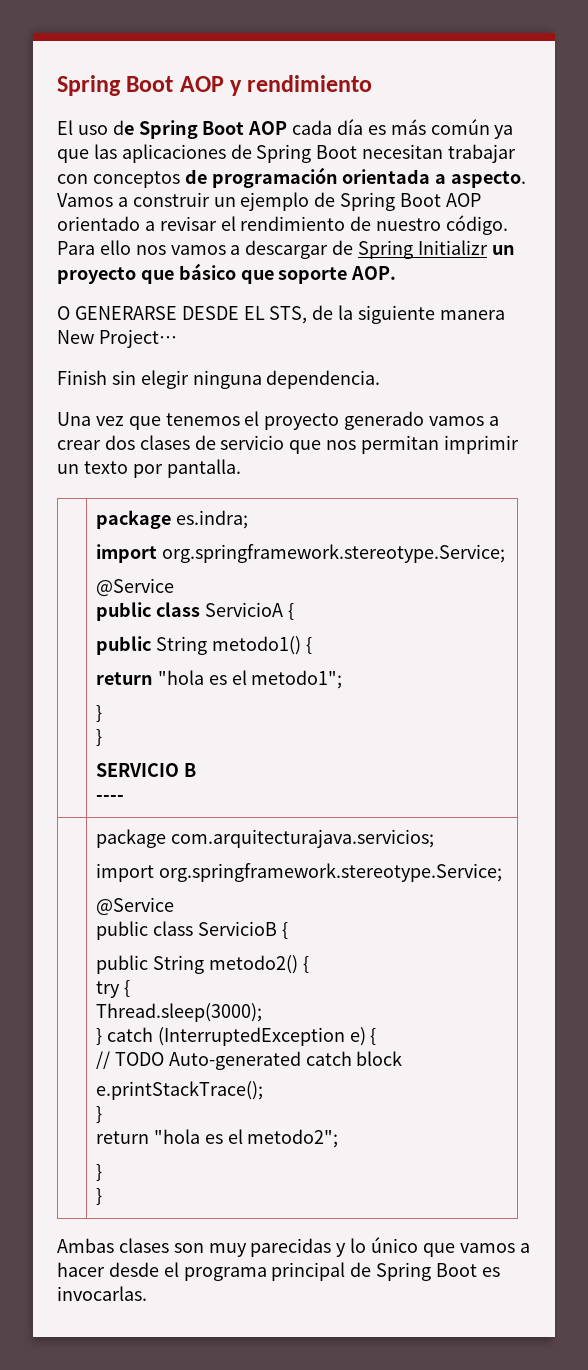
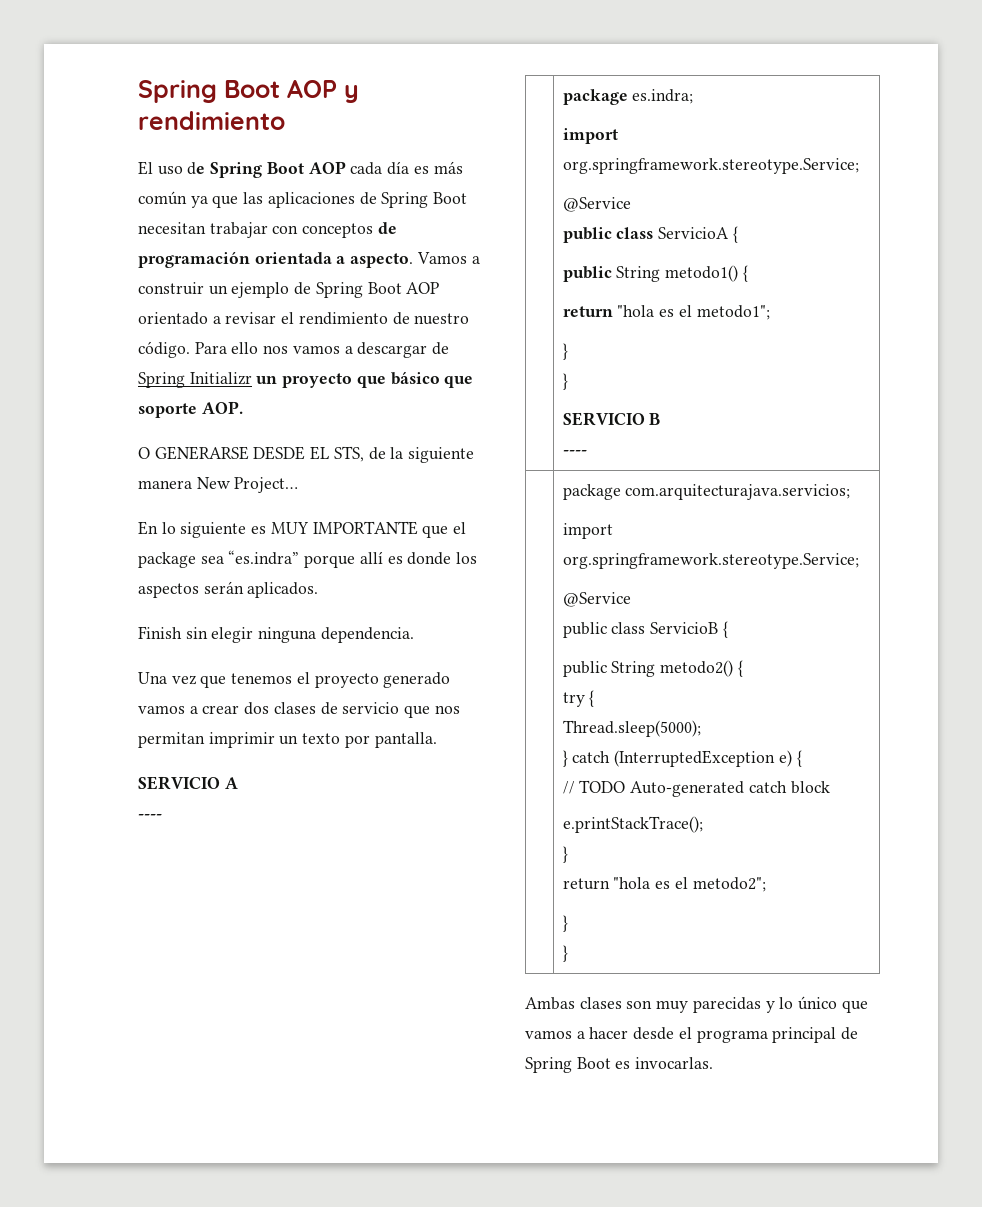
(177, 338) none -> [138,521,467,538] [138,550,478,568] [138,581,319,598] // En lo siguiente es MUY IMPORTANTE que el package sea “es.indra” porque allí es donde los aspectos serán aplicados.
(241, 468) none -> [138,776,238,790] [138,814,162,819] // SERVICIO A // ----
[96,1003,263,1022] Thread.sleep(3000); -> [562,720,701,737] Thread.sleep(5000);

